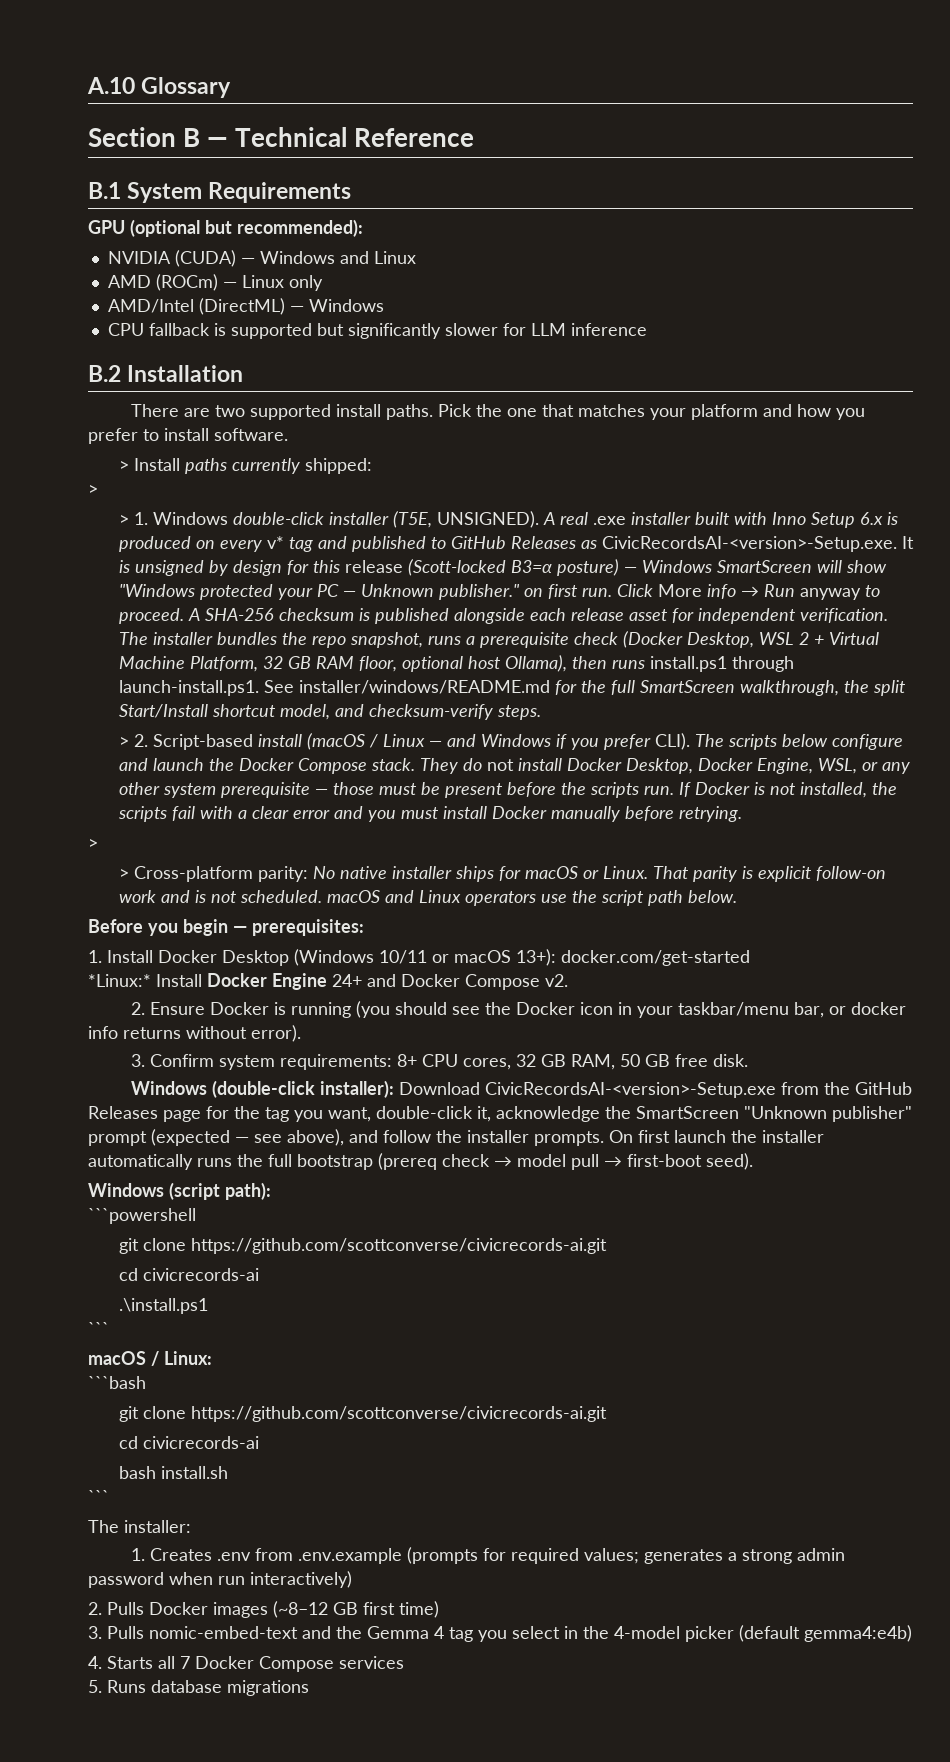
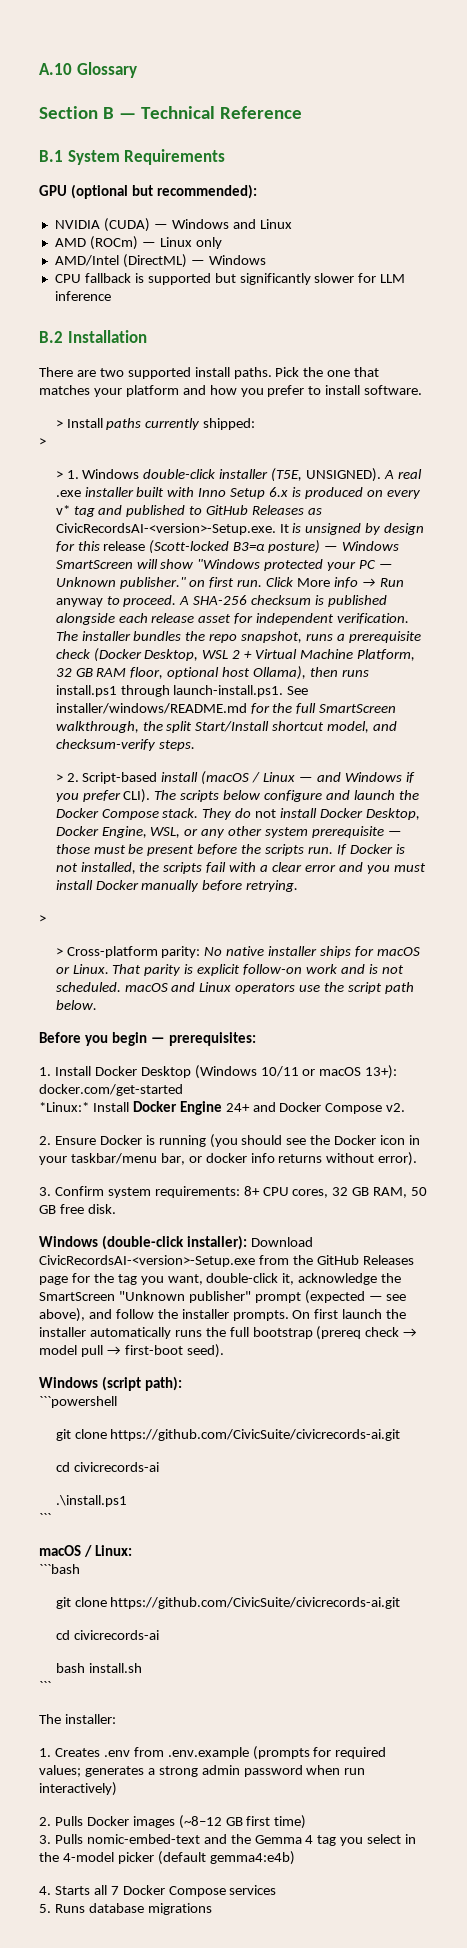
[190,1238,607,1254] https://github.com/scottconverse/civicrecords-ai.git -> [110,1429,401,1441] https://github.com/CivicSuite/civicrecords-ai.git
[190,1406,607,1422] https://github.com/scottconverse/civicrecords-ai.git -> [110,1597,401,1609] https://github.com/CivicSuite/civicrecords-ai.git

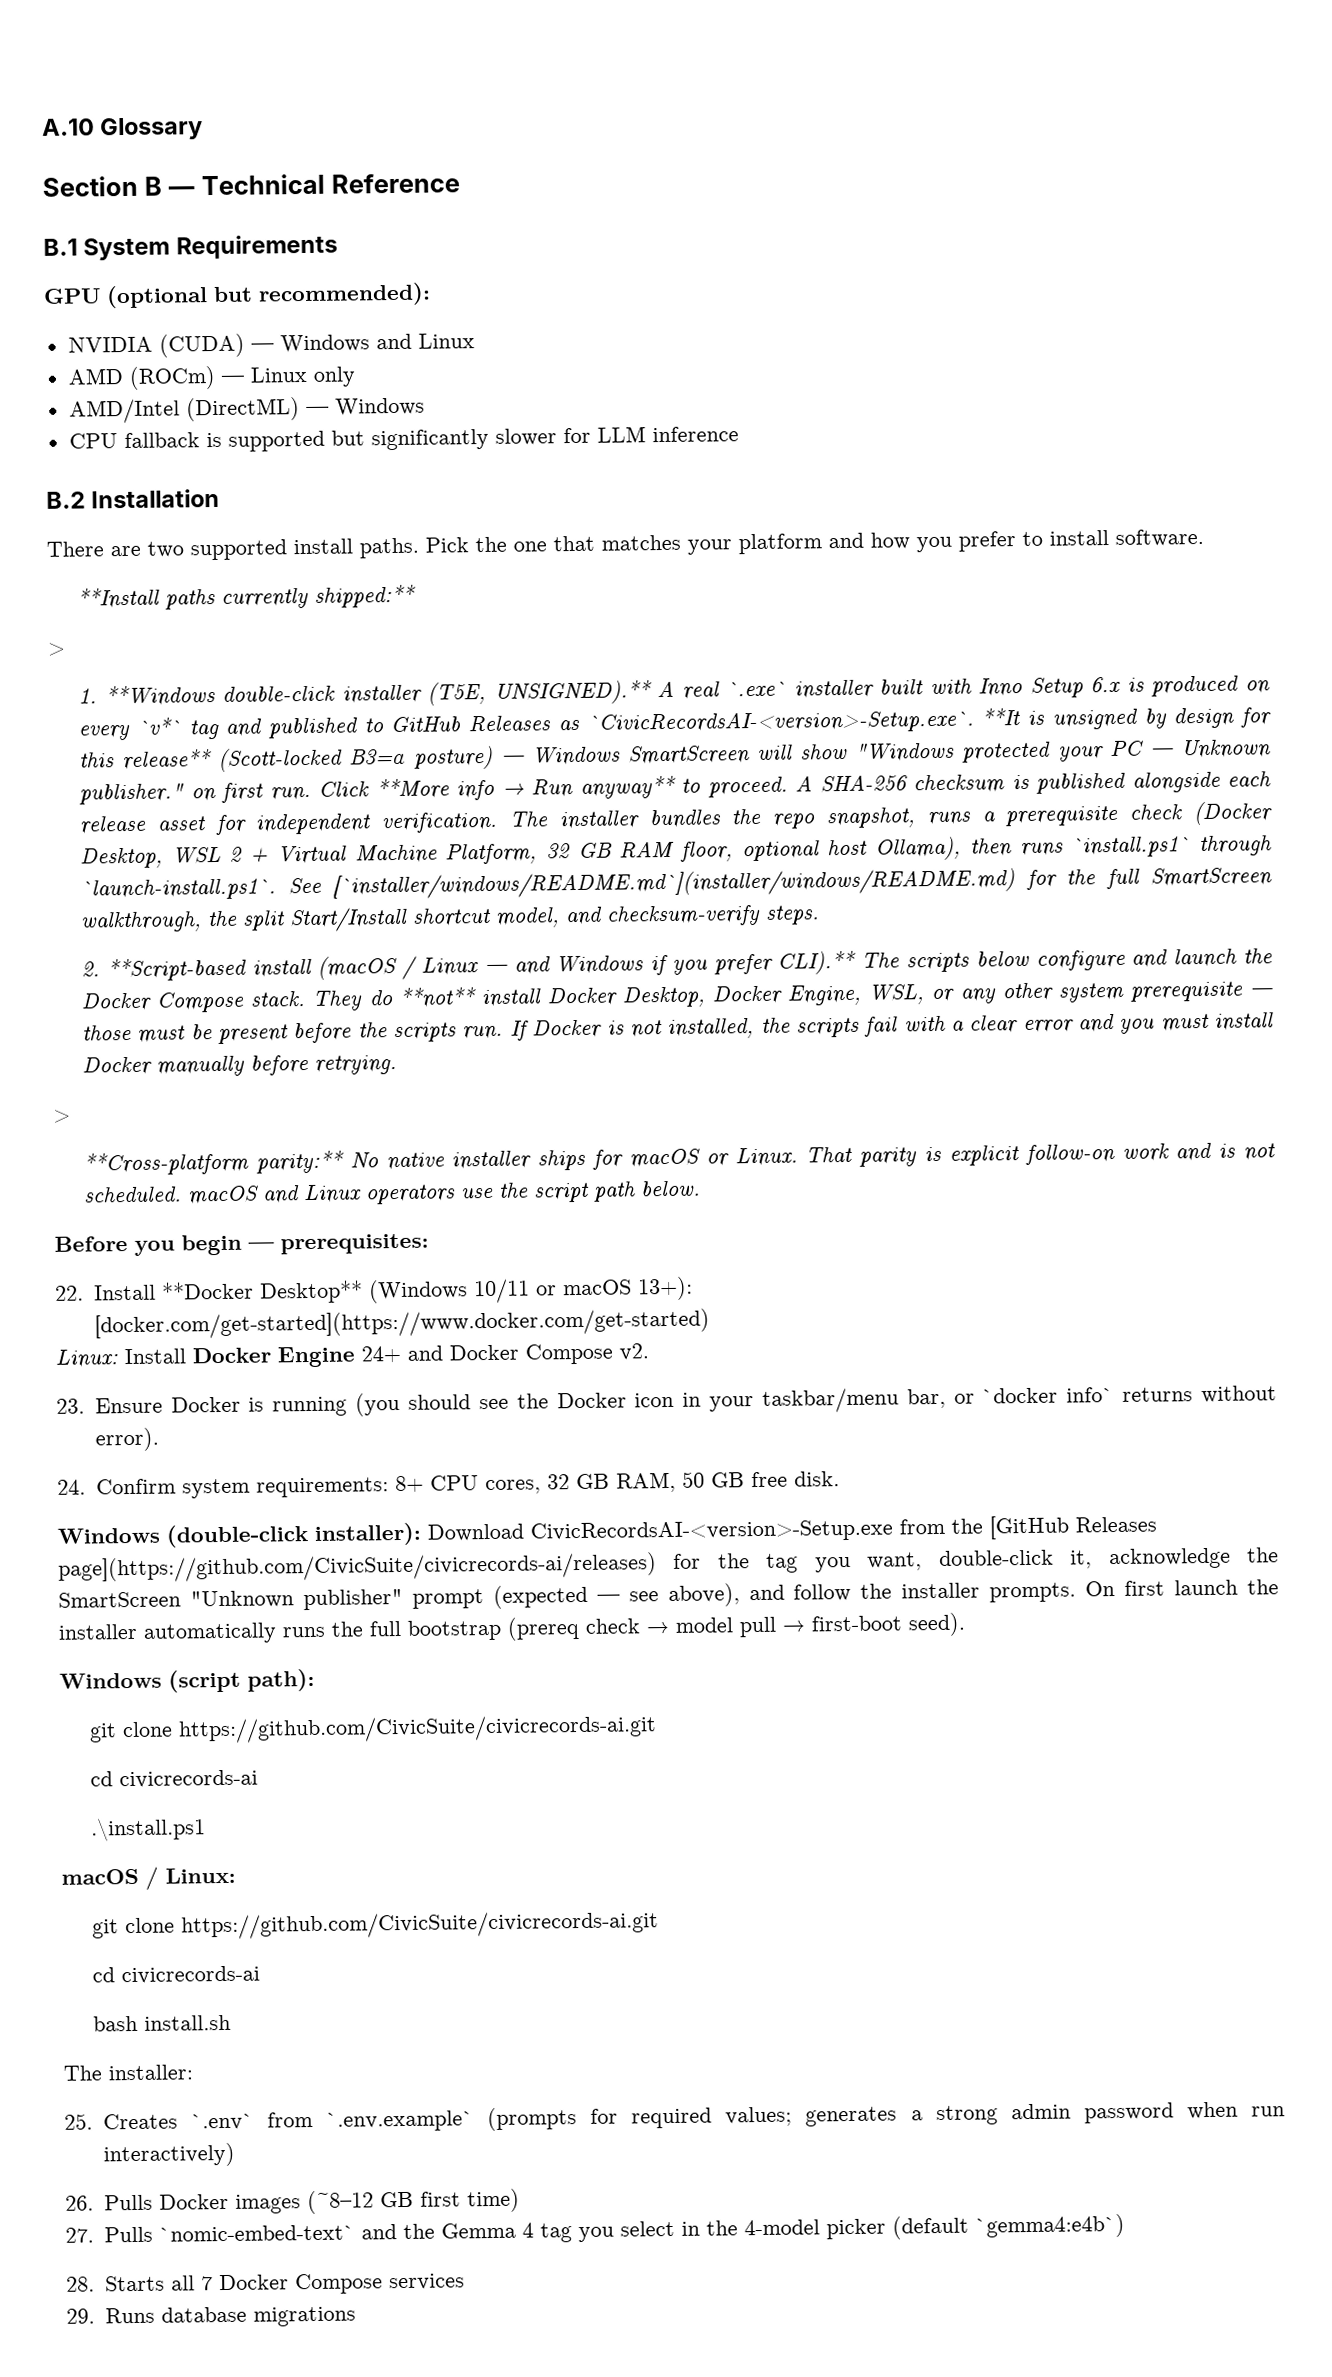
[55,418,103,428] > Install -> [77,587,161,609] **Install
[203,418,256,430] [39,438,46,446] [55,469,140,479] shipped: // > // > 1. Windows -> [314,584,417,608] [47,642,66,656] [78,685,216,707] shipped:** // > // 1. **Windows
[306,468,382,482] UNSIGNED). -> [493,680,652,705] UNSIGNED).**
[55,490,81,497] .exe -> [726,681,787,697] `.exe`
[55,505,70,515] v* -> [136,717,181,735] `v*`
[55,523,289,535] CivicRecordsAI-<version>-Setup.exe. It -> [586,707,1022,735] `CivicRecordsAI-<version>-Setup.exe`. **It
[103,541,146,551] release -> [122,749,213,771] release**
[297,578,331,587] More -> [375,778,450,800] **More
[55,598,103,607] anyway -> [579,775,676,799] anyway**
[55,685,309,697] [55,703,247,714] install.ps1 through launch-install.ps1. See installer/windows/README.md -> [1071,835,1272,858] [80,868,1016,901] `install.ps1` through `launch-install.ps1`. See [`installer/windows/README.md`](installer/windows/README.md)
[55,772,158,784] > 2. Script-based -> [81,957,247,982] 2. **Script-based
[123,789,151,803] CLI). -> [777,950,857,975] CLI).**
[255,809,277,818] not -> [398,987,476,1008] **not**
[55,946,201,958] > Cross-platform parity: -> [83,1150,344,1176] **Cross-platform parity:**
[39,1066,191,1078] 1. Install Docker Desktop -> [55,1280,363,1304] 22. Install **Docker Desktop**
[39,1084,183,1096] [39,1102,89,1112] docker.com/get-started // *Linux:* -> [93,1308,710,1340] [55,1349,118,1368] [docker.com/get-started](https://www.docker.com/get-started) // Linux:
[39,1136,51,1145] 2. -> [56,1398,85,1414] 23.
[205,1153,275,1163] docker info -> [982,1387,1115,1404] `docker info`
[39,1187,51,1196] 3. -> [57,1479,86,1495] 24.
[316,1255,414,1265] [39,1276,68,1285] GitHub Releases page -> [989,1515,1157,1540] [58,1552,657,1583] [GitHub Releases page](https://github.com/CivicSuite/civicrecords-ai/releases)
[39,1396,117,1408] // ```powershell -> (315, 1680) none
[39,1513,51,1523] // ``` -> (207, 1829) none
[39,1564,80,1574] // ```bash -> (236, 1875) none
[39,1681,51,1691] // ``` -> (232, 2022) none
[39,1747,249,1759] 1. Creates .env from .env.example -> [64,2110,475,2132] 25. Creates `.env` from `.env.example`
[39,1817,51,1826] 2. -> [65,2195,94,2211] 26.
[39,1834,200,1844] 3. Pulls nomic-embed-text -> [65,2224,355,2243] 27. Pulls `nomic-embed-text`
[209,1851,295,1865] [39,1886,51,1895] gemma4:e4b) // 4. -> [974,2213,1125,2239] [66,2276,95,2292] `gemma4:e4b`) // 28.
[39,1904,51,1913] 5. -> [66,2308,95,2324] 29.

